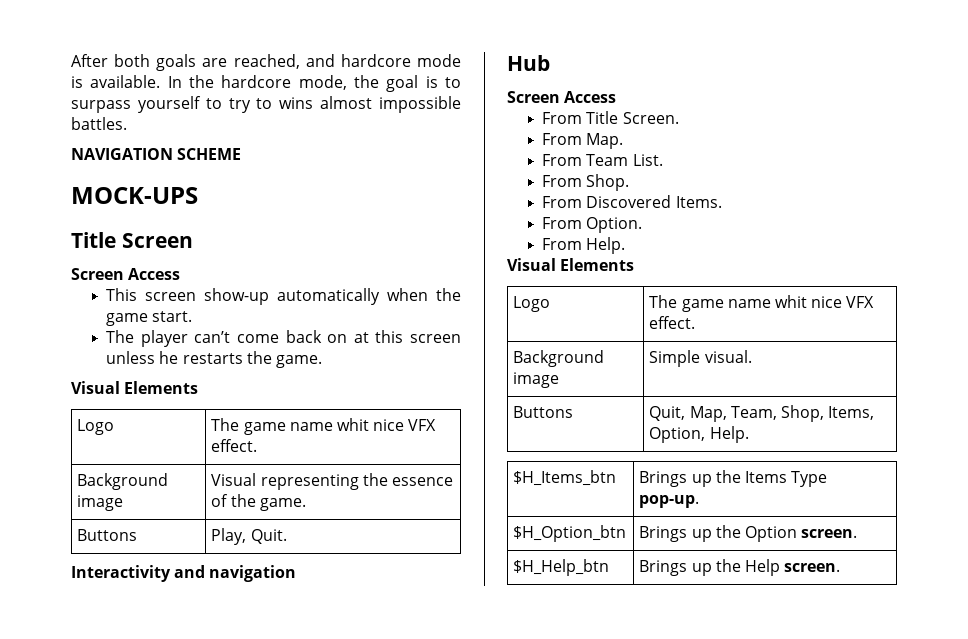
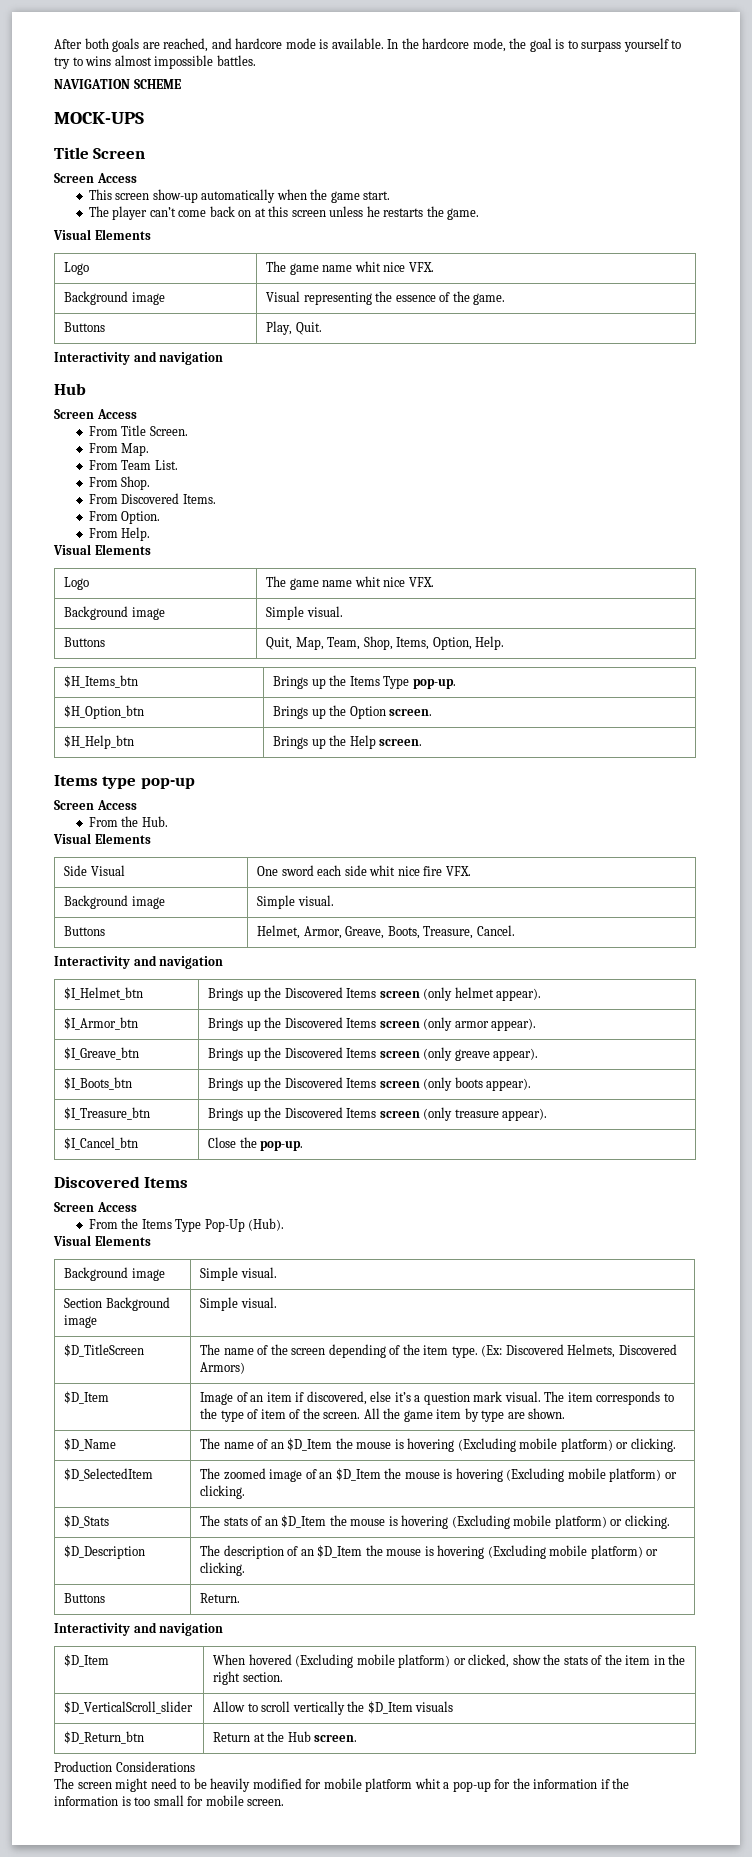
[408,419,437,431] [211,439,258,452] VFX effect. -> [408,262,434,272] VFX.
[846,296,875,308] [649,316,696,329] VFX effect. -> [408,577,434,587] VFX.
(841, 567) none -> [54,775,195,789] [54,800,137,810] [88,816,168,827] [53,833,151,844] [64,865,125,876] [257,865,471,876] [64,895,165,909] [257,895,334,909] [64,926,106,936] [257,925,515,939] [54,955,224,969] [64,987,144,1000] [208,987,542,1001] [64,1017,139,1030] [208,1017,537,1031] [64,1047,140,1060] [208,1047,539,1061] [64,1077,133,1090] [208,1077,532,1091] [64,1107,151,1120] [208,1107,548,1121] [64,1137,139,1150] [208,1137,304,1151] [54,1176,189,1188] [54,1202,137,1212] [88,1218,285,1232] [53,1235,151,1246] [64,1267,165,1281] [200,1267,277,1281] [64,1297,170,1311] [64,1315,98,1328] [200,1297,277,1311] [64,1344,145,1357] [200,1344,677,1358] [200,1362,246,1374] [64,1391,110,1404] [200,1391,674,1405] [200,1408,566,1422] [64,1438,117,1451] [200,1438,676,1452] [64,1468,154,1481] [200,1468,677,1482] [200,1485,246,1499] [64,1515,110,1528] [200,1515,670,1529] [64,1545,146,1559] [200,1545,659,1559] [200,1562,246,1576] [64,1593,106,1603] [200,1593,241,1603] [54,1622,224,1636] [64,1654,110,1667] [213,1654,686,1668] [213,1671,283,1685] [64,1701,194,1714] [213,1701,454,1715] [64,1731,145,1744] [213,1731,358,1742] [54,1761,195,1772] [54,1778,630,1792] [54,1795,285,1806] // Items type pop-up // Screen Access // From the Hub. // Visual Elements // Side Visual | One sword each side whit nice fire VFX. // Background image | Simple visual. // Buttons | Helmet, Armor, Greave, Boots, Treasure, Cancel. // Interactivity and navigation // $I_Helmet_btn | Brings up the Discovered Items screen (only helmet appear). // $I_Armor_btn | Brings up the Discovered Items screen (only armor appear). // $I_Greave_btn | Brings up the Discovered Items screen (only greave appear). // $I_Boots_btn | Brings up the Discovered Items screen (only boots appear). // $I_Treasure_btn | Brings up the Discovered Items screen (only treasure appear). // $I_Cancel_btn | Close the pop-up. // Discovered Items // Screen Access // From the Items Type Pop-Up (Hub). // Visual Elements // Background image | Simple visual. // Section Background image | Simple visual. // $D_TitleScreen | The name of the screen depending of the item type. (Ex: Discovered Helmets, Discovered Armors) // $D_Item | Image of an item if discovered, else it’s a question mark visual. The item corresponds to the type of item of the screen. All the game item by type are shown. // $D_Name | The name of an $D_Item the mouse is hovering (Excluding mobile platform) or clicking. // $D_SelectedItem | The zoomed image of an $D_Item the mouse is hovering (Excluding mobile platform) or clicking. // $D_Stats | The stats of an $D_Item the mouse is hovering (Excluding mobile platform) or clicking. // $D_Description | The description of an $D_Item the mouse is hovering (Excluding mobile platform) or clicking. // Buttons | Return. // Interactivity and navigation // $D_Item | When hovered (Excluding mobile platform) or clicked, show the stats of the item in the right section. // $D_VerticalScroll_slider | Allow to scroll vertically the $D_Item visuals // $D_Return_btn | Return at the Hub screen. // Production Considerations // The screen might need to be heavily modified for mobile platform whit a pop-up for the information if the information is too small for mobile screen.

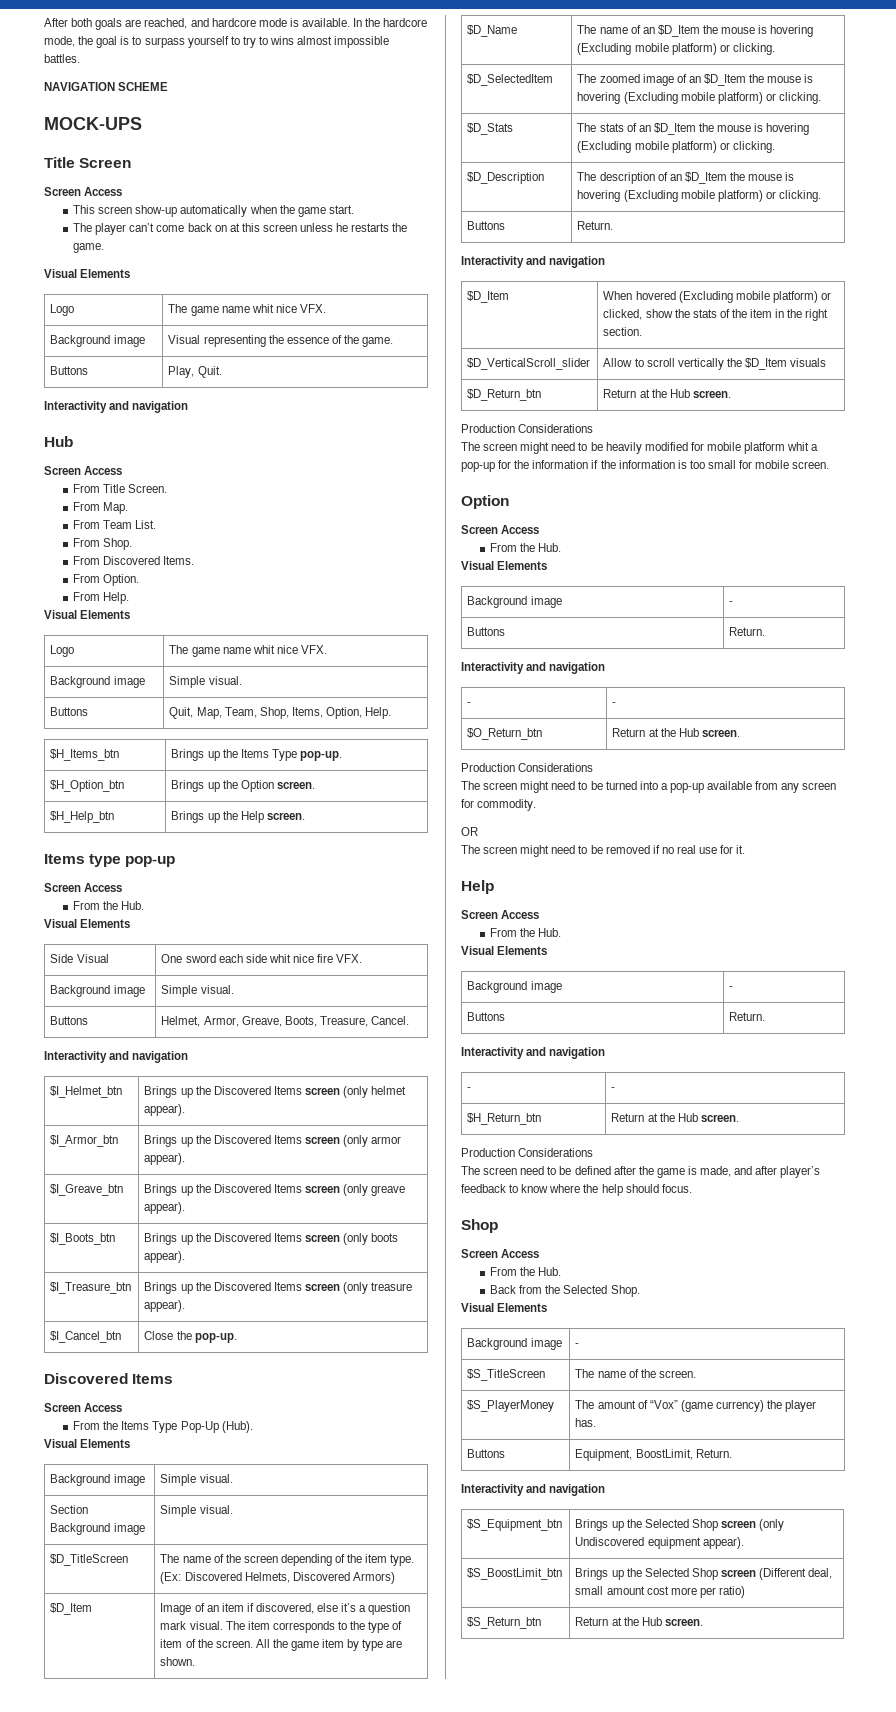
(285, 1802) none -> [461,495,509,509] [461,525,540,534] [490,543,562,552] [461,561,548,570] [467,596,562,608] [729,601,734,605] [467,627,506,636] [729,627,766,636] [461,662,606,674] [467,702,472,706] [612,702,617,706] [467,728,543,740] [612,728,740,737] [461,763,594,772] [461,781,837,793] [461,799,537,811] [461,827,478,836] [461,845,746,857] [461,880,494,894] [461,910,540,919] [490,928,562,937] [461,946,548,955] [467,981,562,993] [729,986,734,990] [467,1012,506,1021] [729,1012,766,1021] [461,1047,606,1059] [467,1087,472,1091] [611,1087,616,1091] [467,1113,542,1125] [611,1113,739,1122] [461,1148,594,1157] [461,1166,821,1178] [461,1184,692,1196] [461,1219,498,1233] [461,1249,540,1258] [490,1267,562,1276] [490,1285,640,1297] [461,1303,548,1312] [467,1338,562,1350] [575,1343,580,1347] [467,1369,546,1381] [575,1369,696,1378] [467,1400,555,1412] [575,1400,817,1412] [575,1418,597,1427] [467,1449,506,1458] [575,1449,732,1461] [461,1484,606,1496] [467,1519,563,1531] [575,1519,785,1531] [575,1537,744,1549] [467,1568,563,1580] [575,1568,833,1580] [575,1586,745,1598] [467,1617,542,1629] [575,1617,703,1626] // Option // Screen Access // From the Hub. // Visual Elements // Background image | - // Buttons | Return. // Interactivity and navigation // - | - // $O_Return_btn | Return at the Hub screen. // Production Considerations // The screen might need to be turned into a pop-up available from any screen for commodity. // OR // The screen might need to be removed if no real use for it. // Help // Screen Access // From the Hub. // Visual Elements // Background image | - // Buttons | Return. // Interactivity and navigation // - | - // $H_Return_btn | Return at the Hub screen. // Production Considerations // The screen need to be defined after the game is made, and after player’s feedback to know where the help should focus. // Shop // Screen Access // From the Hub. // Back from the Selected Shop. // Visual Elements // Background image | - // $S_TitleScreen | The name of the screen. // $S_PlayerMoney | The amount of “Vox” (game currency) the player has. // Buttons | Equipment, BoostLimit, Return. // Interactivity and navigation // $S_Equipment_btn | Brings up the Selected Shop screen (only Undiscovered equipment appear). // $S_BoostLimit_btn | Brings up the Selected Shop screen (Different deal, small amount cost more per ratio) // $S_Return_btn | Return at the Hub screen.

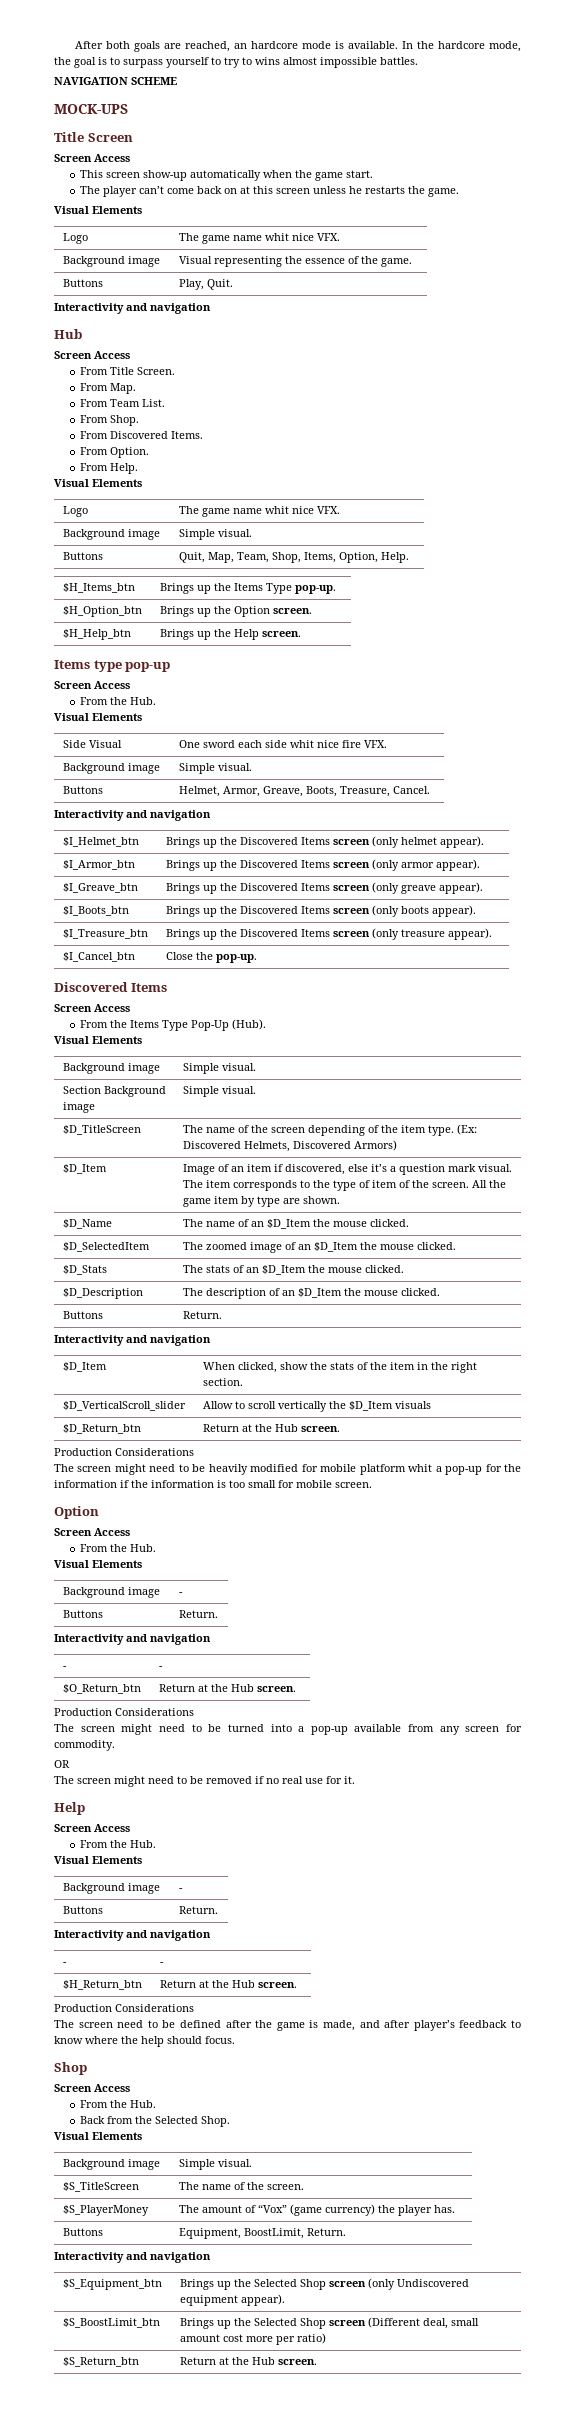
[190,18,209,27] and -> [233,43,247,49] an
[758,25,814,37] [577,43,775,55] is hovering (Excluding mobile platform) or clicking. -> [369,1219,409,1227] clicked.
[804,74,814,83] [577,92,821,104] is hovering (Excluding mobile platform) or clicking. -> [416,1242,456,1250] clicked.
[754,123,810,135] [577,141,775,153] is hovering (Excluding mobile platform) or clicking. -> [364,1265,404,1273] clicked.
[785,172,795,181] [577,190,821,202] is hovering (Excluding mobile platform) or clicking. -> [400,1288,440,1296] clicked.
[635,291,831,303] hovered (Excluding mobile platform) or -> (235, 1366) none
[575,1343,580,1347] - -> [178,2159,252,2170] Simple visual.

